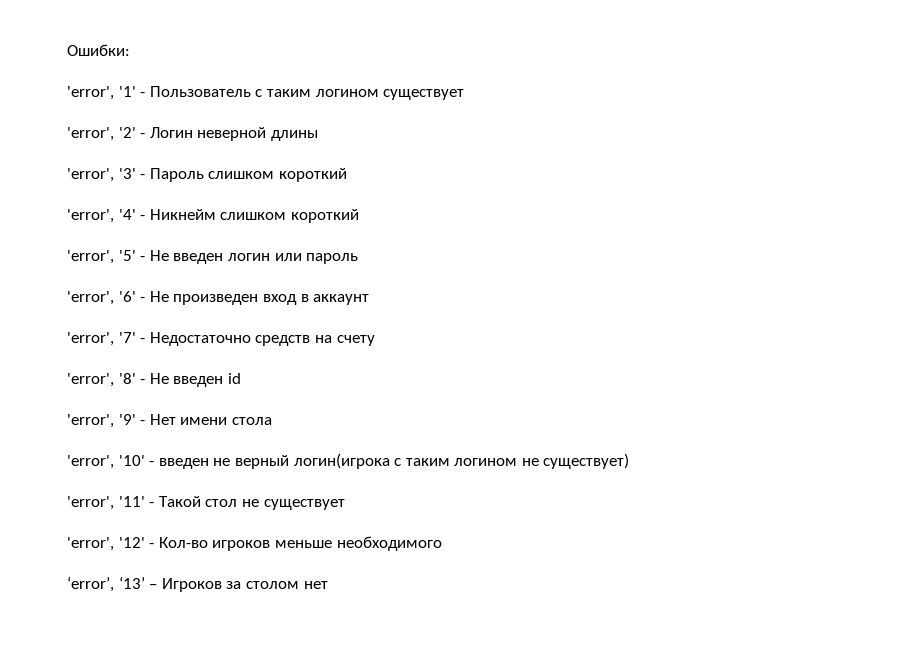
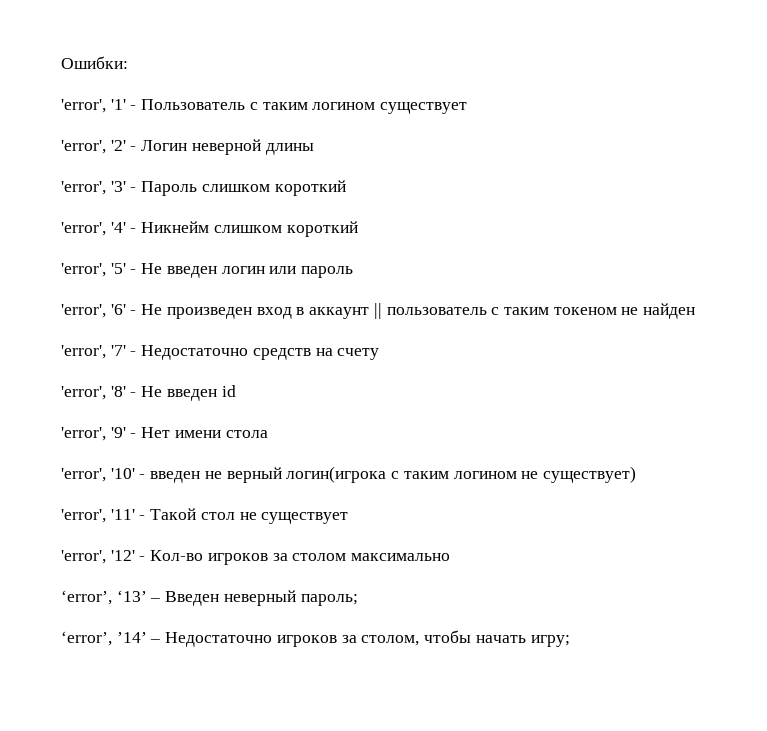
(370, 299) none -> [373,303,696,319] || пользователь с таким токеном не найден
[274,536,442,551] меньше необходимого -> [272,553,451,561] за столом максимально
[161,578,328,592] Игроков за столом нет -> [165,590,358,606] [61,630,570,647] Введен неверный пароль; // ‘error’, ’14’ – Недостаточно игроков за столом, чтобы начать игру;

